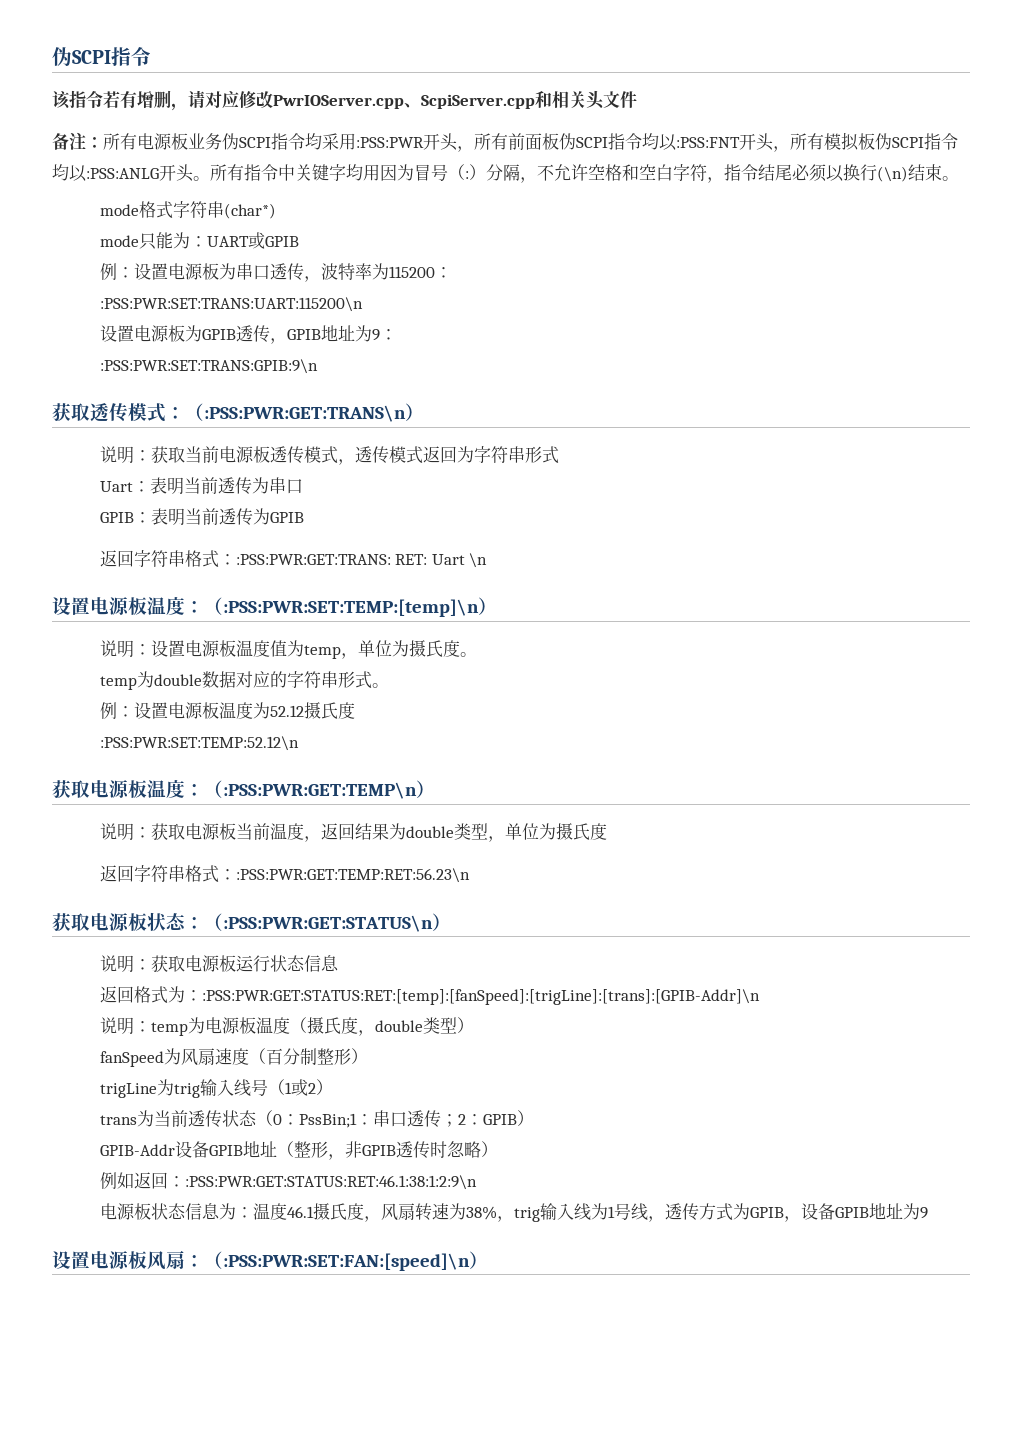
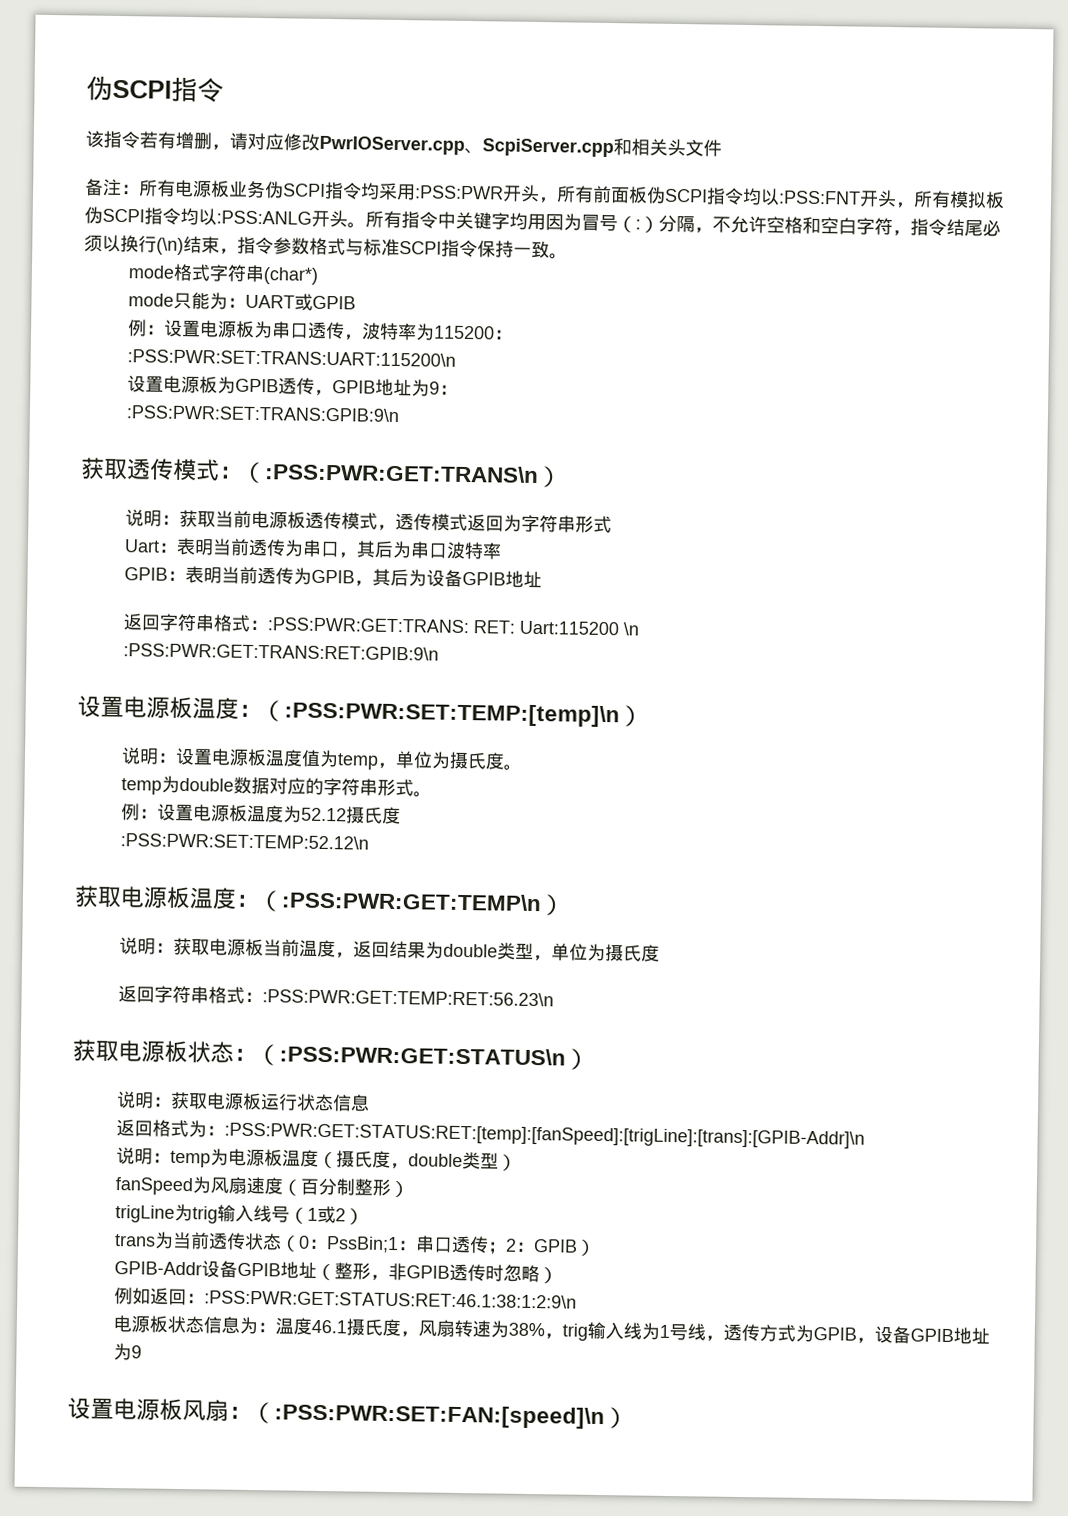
(942, 172) none -> [219,236,550,259] ，指令参数格式与标准SCPI指令保持一致
(303, 486) none -> [338,540,503,560] ，其后为串口波特率
(304, 517) none -> [354,568,543,589] ，其后为设备GPIB地址
[431,554,465,565] Uart -> [519,620,620,636] Uart:115200
(488, 560) none -> [123,643,440,661] // :PSS:PWR:GET:TRANS:RET:GPIB:9\n

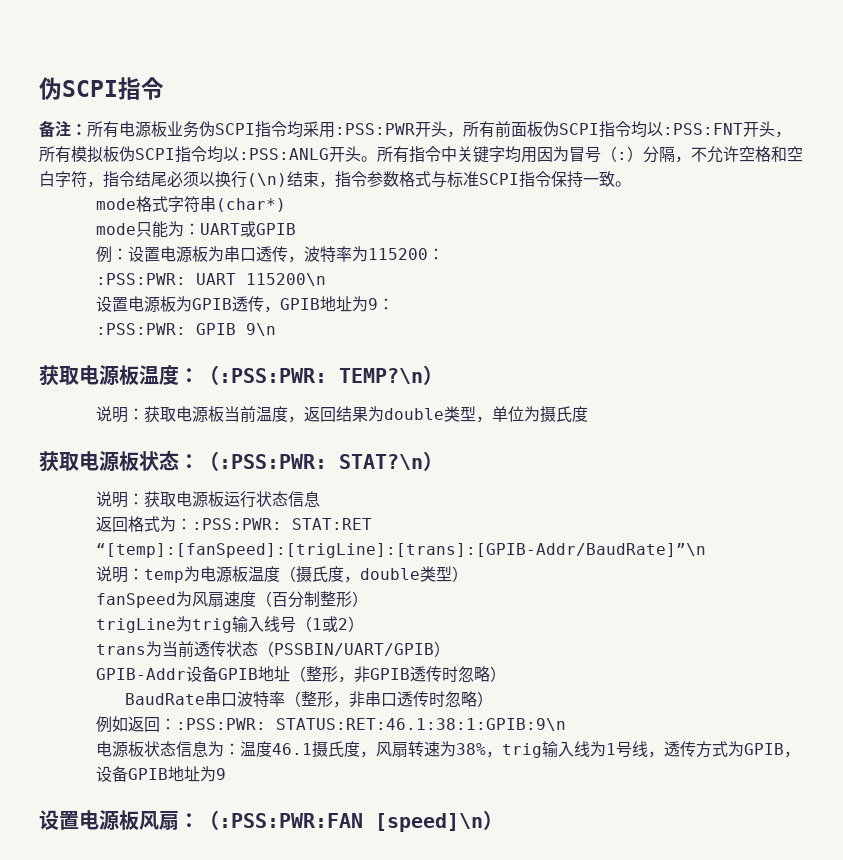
[86,75,224,103] [85,130,722,158] 伪SCPI指令 // 该指令若有增删，请对应修改PwrIOServer.cpp、ScpiServer.cpp和相关头文件 -> [39,77,164,100] 伪SCPI指令
[127,349,457,367] :PSS:PWR:SET:TRANS:UART:115200\n -> [96,273,327,286] :PSS:PWR: UART 115200\n
[126,405,400,423] [80,457,562,488] [125,509,613,534] [124,537,503,560] [124,565,543,589] [123,613,640,636] [123,643,440,661] [77,695,643,728] [121,747,523,771] [121,775,433,798] [121,803,402,825] [120,833,370,850] :PSS:PWR:SET:TRANS:GPIB:9\n // 获取透传模式：（:PSS:PWR:GET:TRANS\n） // 说明：获取当前电源板透传模式，透传模式返回为字符串形式 // Uart：表明当前透传为串口，其后为串口波特率 // GPIB：表明当前透传为GPIB，其后为设备GPIB地址 // 返回字符串格式：:PSS:PWR:GET:TRANS: RET: Uart:115200 \n // :PSS:PWR:GET:TRANS:RET:GPIB:9\n // 设置电源板温度：（:PSS:PWR:SET:TEMP:[temp]\n） // 说明：设置电源板温度值为temp，单位为摄氏度。 // temp为double数据对应的字符串形式。 // 例：设置电源板温度为52.12摄氏度 // :PSS:PWR:SET:TEMP:52.12\n -> [96,323,277,336] :PSS:PWR: GPIB 9\n
[281,891,542,912] :PSS:PWR:GET:TEMP\n -> [219,368,423,384] :PSS:PWR: TEMP?\n
[118,985,555,1007] // 返回字符串格式：:PSS:PWR:GET:TEMP:RET:56.23\n -> (589, 414) none
[279,1045,566,1066] :PSS:PWR:GET:STATUS\n -> [219,454,423,470] :PSS:PWR: STAT?\n
[224,1122,866,1149] :PSS:PWR:GET:STATUS:RET:[temp]:[fanSpeed]:[trigLine]:[trans]:[GPIB-Addr]\n -> [192,518,373,530] [96,543,707,558] :PSS:PWR: STAT:RET “[temp]:[fanSpeed]:[trigLine]:[trans]:[GPIB-Addr/BaudRate]”\n
[298,1235,579,1255] 0：PssBin;1：串口透传；2：GPIB -> [274,643,435,656] PSSBIN/UART/GPIB
(559, 1275) none -> [124,691,493,708] // BaudRate串口波特率（整形，非串口透传时忽略）
[204,1290,578,1309] :PSS:PWR:GET:STATUS:RET:46.1:38:1:2:9\n -> [176,718,567,731] :PSS:PWR: STATUS:RET:46.1:38:1:GPIB:9\n
[274,1403,605,1430] :PSS:PWR:SET:FAN:[speed]\n -> [219,813,483,832] :PSS:PWR:FAN [speed]\n

